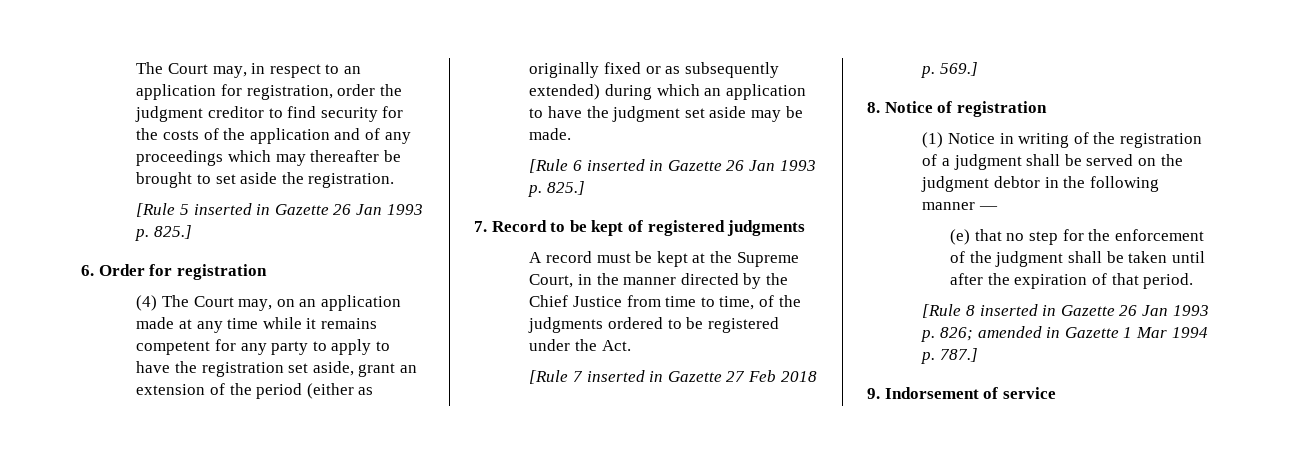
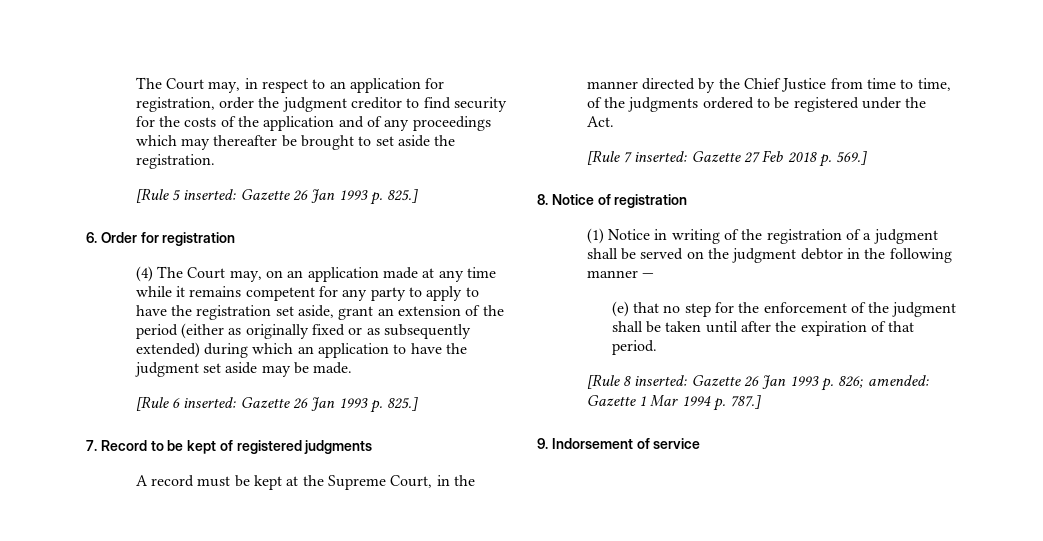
[193,203,271,215] inserted in -> [183,189,237,200] inserted:
[586,159,664,171] inserted in -> [183,397,237,408] inserted:
[586,370,664,382] inserted in -> [634,151,688,162] inserted:
[979,304,1057,316] inserted in -> [634,375,688,386] inserted:
[977,326,1061,338] amended in -> [867,375,929,386] amended:

